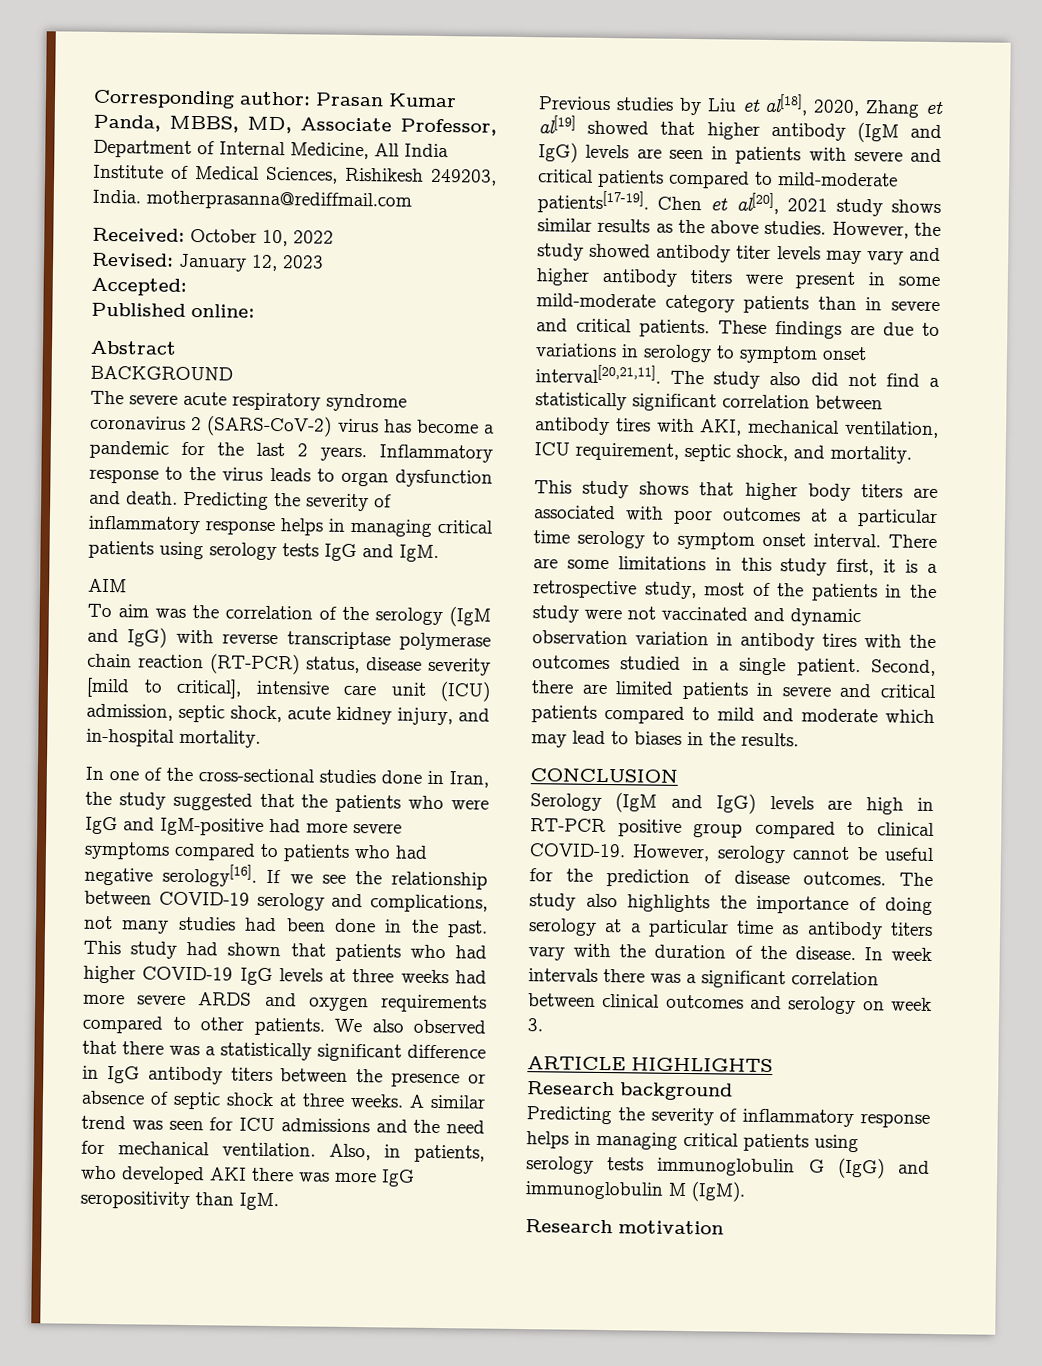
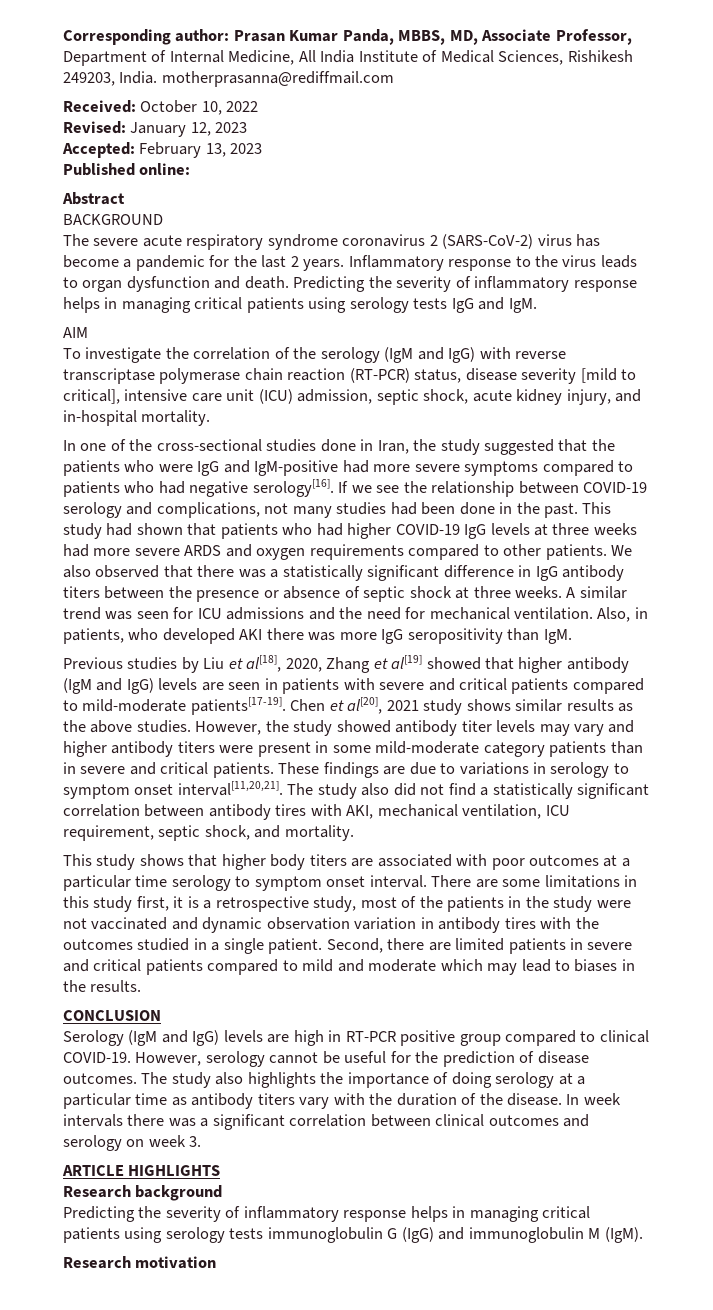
(187, 286) none -> [139,142,263,158] February 13, 2023
[118,604,186,618] aim was -> [85,347,162,363] investigate
[535,364,661,384] interval[20,21,11]. -> [177,781,283,796] interval[11,20,21].

